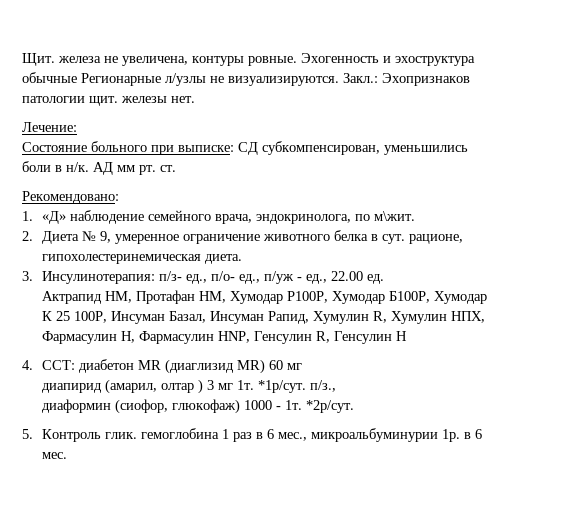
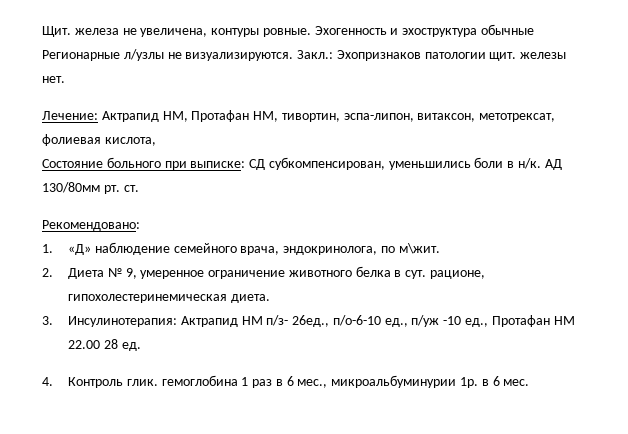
(77, 127) none -> [101,110,556,122] [42,134,156,146] Актрапид НМ, Протафан НМ, тивортин, эспа-липон, витаксон, метотрексат, фолиевая кислота,
[117,165,135,172] мм -> [42,182,100,193] 130/80мм
[158,271,384,284] [41,290,487,304] [41,311,485,324] [41,331,407,344] [22,359,302,374] [41,379,336,394] [41,399,354,414] [22,429,33,439] п/з- ед., п/о- ед., п/уж - ед., 22.00 ед. // Актрапид НМ, Протафан НМ, Хумодар Р100Р, Хумодар Б100Р, Хумодар К 25 100Р, Инсуман Базал, Инсуман Рапид, Хумулин R, Хумулин НПХ, Фармасулин Н, Фармасулин НNР, Генсулин R, Генсулин Н // 4. ССТ: диабетон МR (диаглизид МR) 60 мг // диапирид (амарил, олтар ) 3 мг 1т. *1р/сут. п/з., // диаформин (сиофор, глюкофаж) 1000 - 1т. *2р/сут. // 5. -> [180,315,575,327] [68,339,141,351] [42,377,53,386] Актрапид НМ п/з- 26ед., п/о-6-10 ед., п/уж -10 ед., Протафан НМ 22.00 28 ед. // 4.

